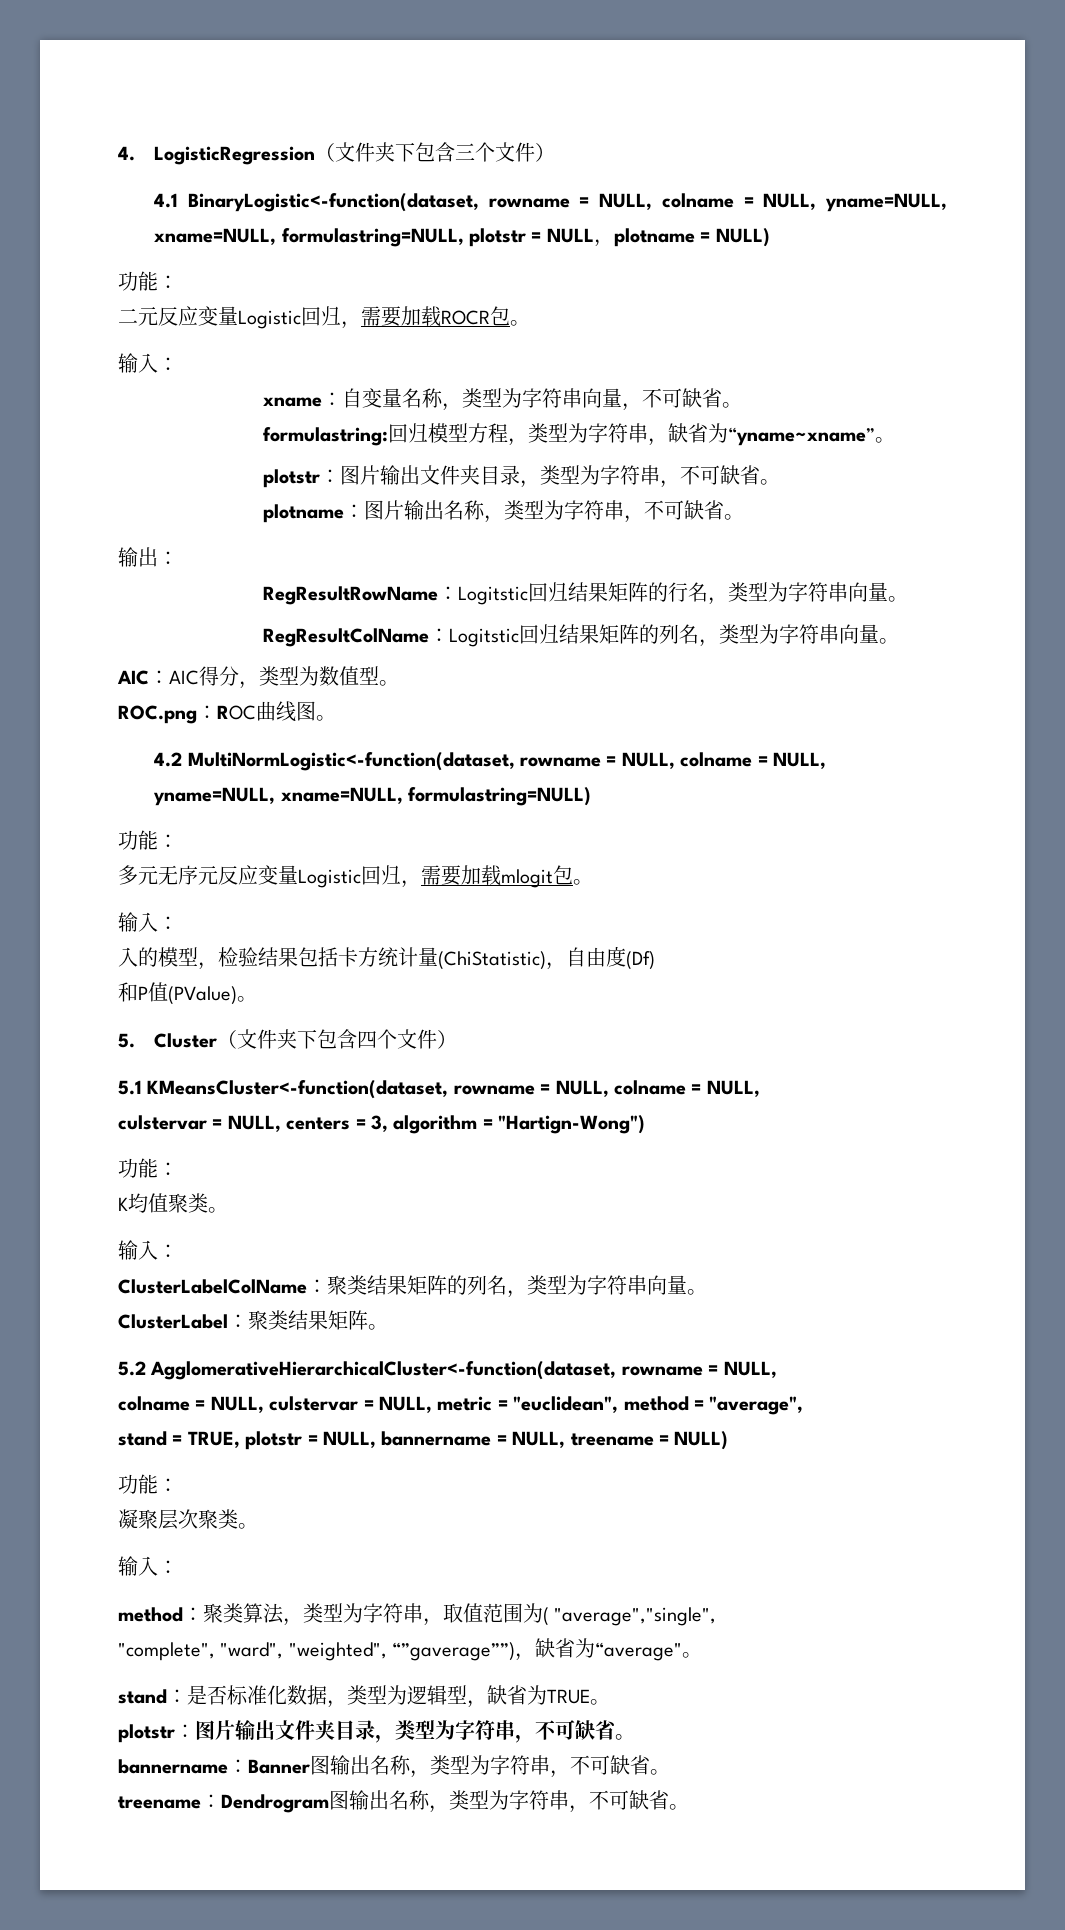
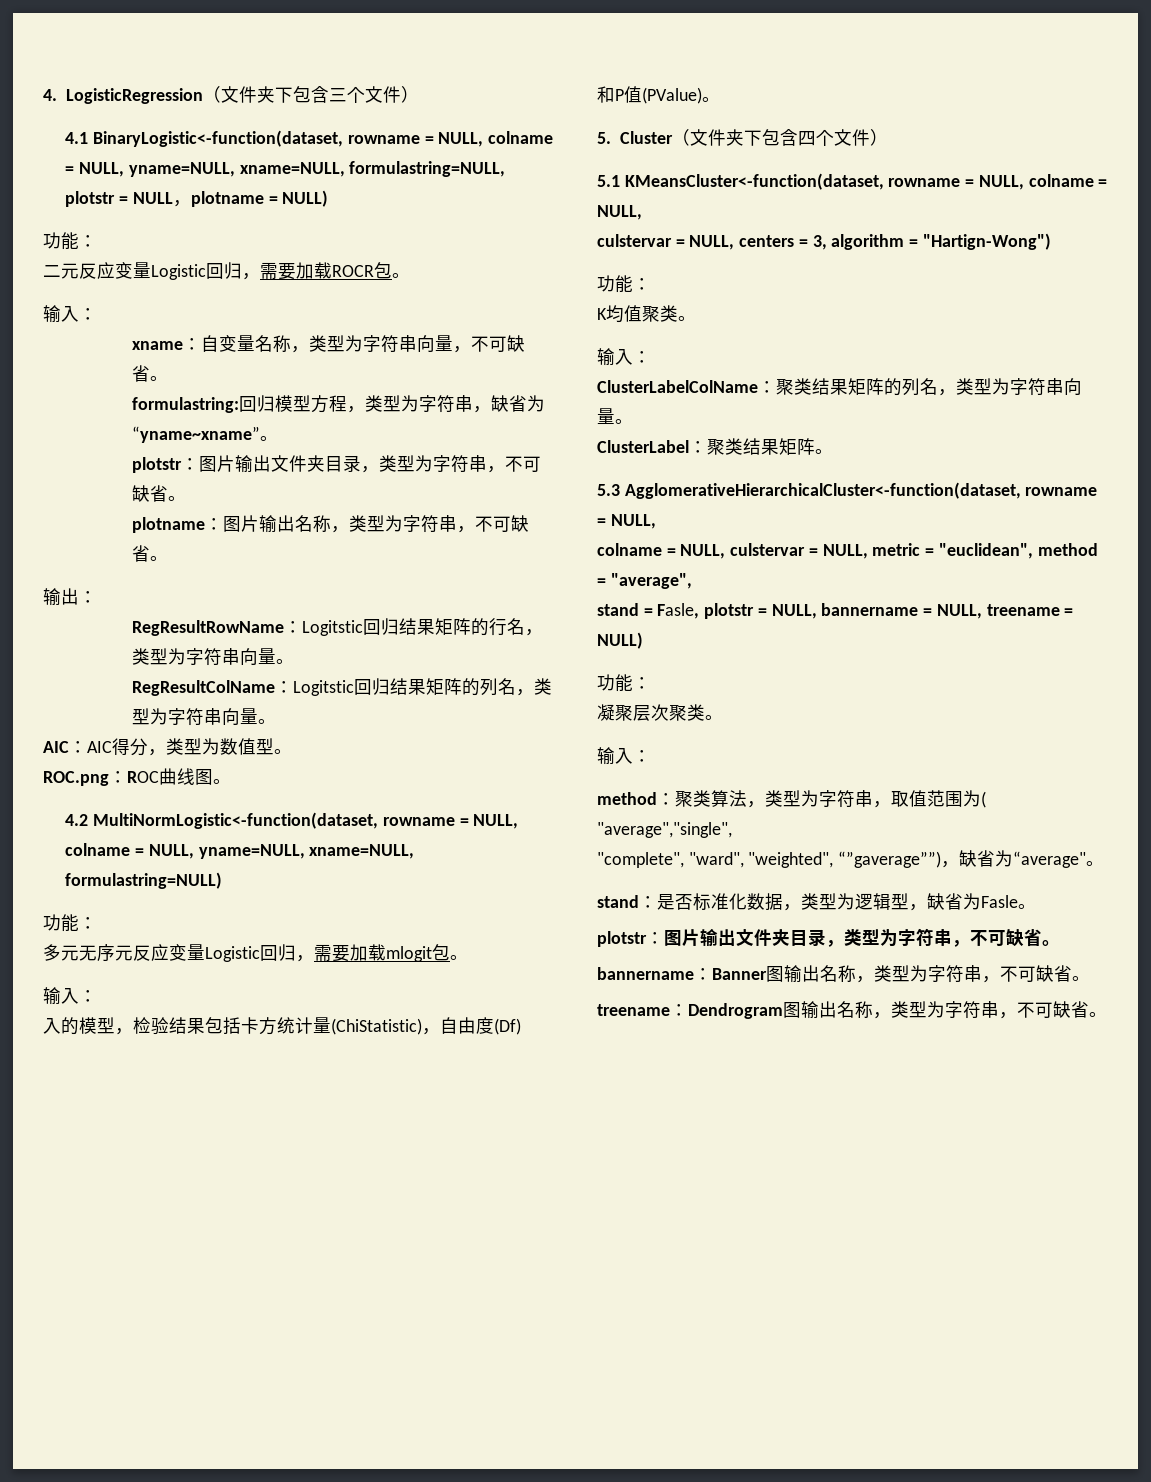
[118,1361,146,1376] 5.2 -> [597,484,620,496] 5.3
[187,1431,240,1448] TRUE, -> [657,603,700,619] Fasle,
[547,1689,590,1704] TRUE -> [981,895,1018,908] Fasle

